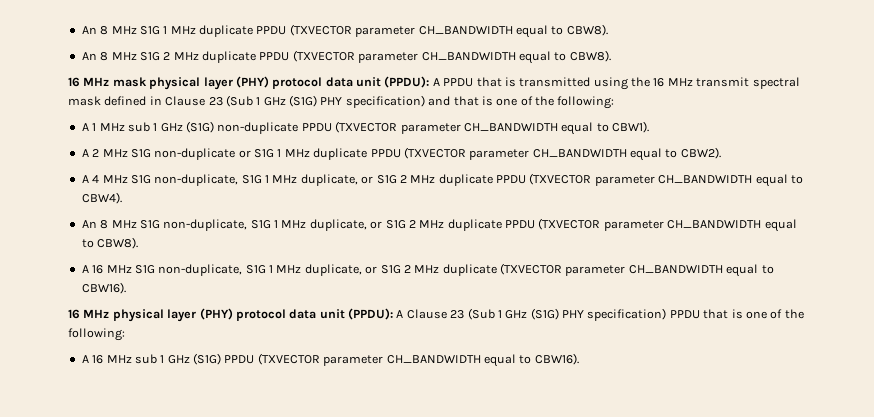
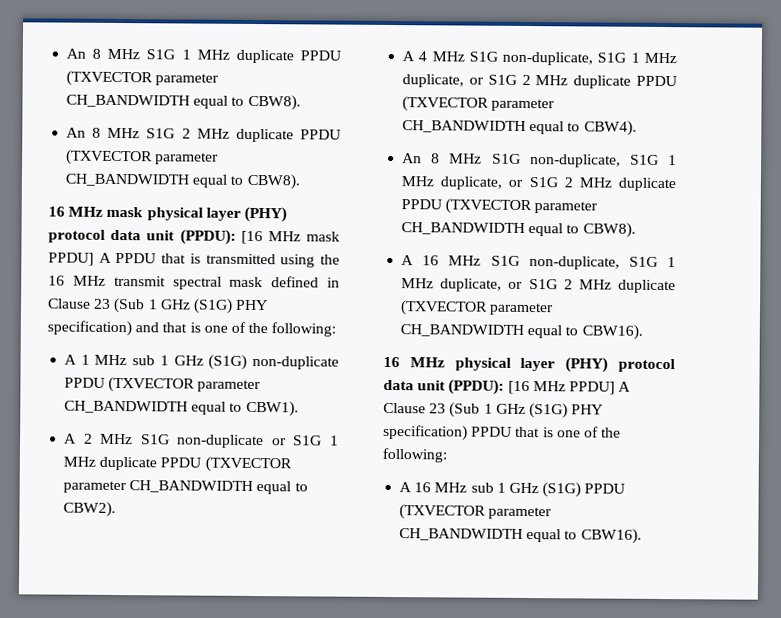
(430, 82) none -> [240,230,340,245] [48,252,94,266] [16 MHz mask PPDU]
(393, 314) none -> [507,380,615,395] [16 MHz PPDU]

